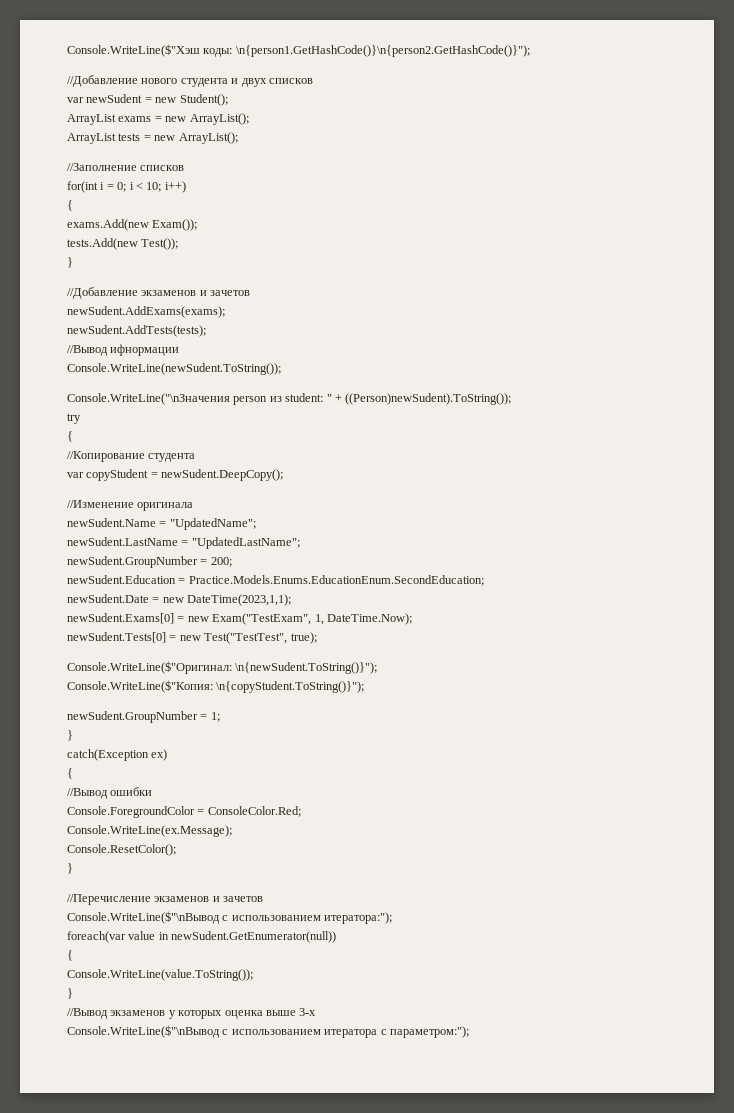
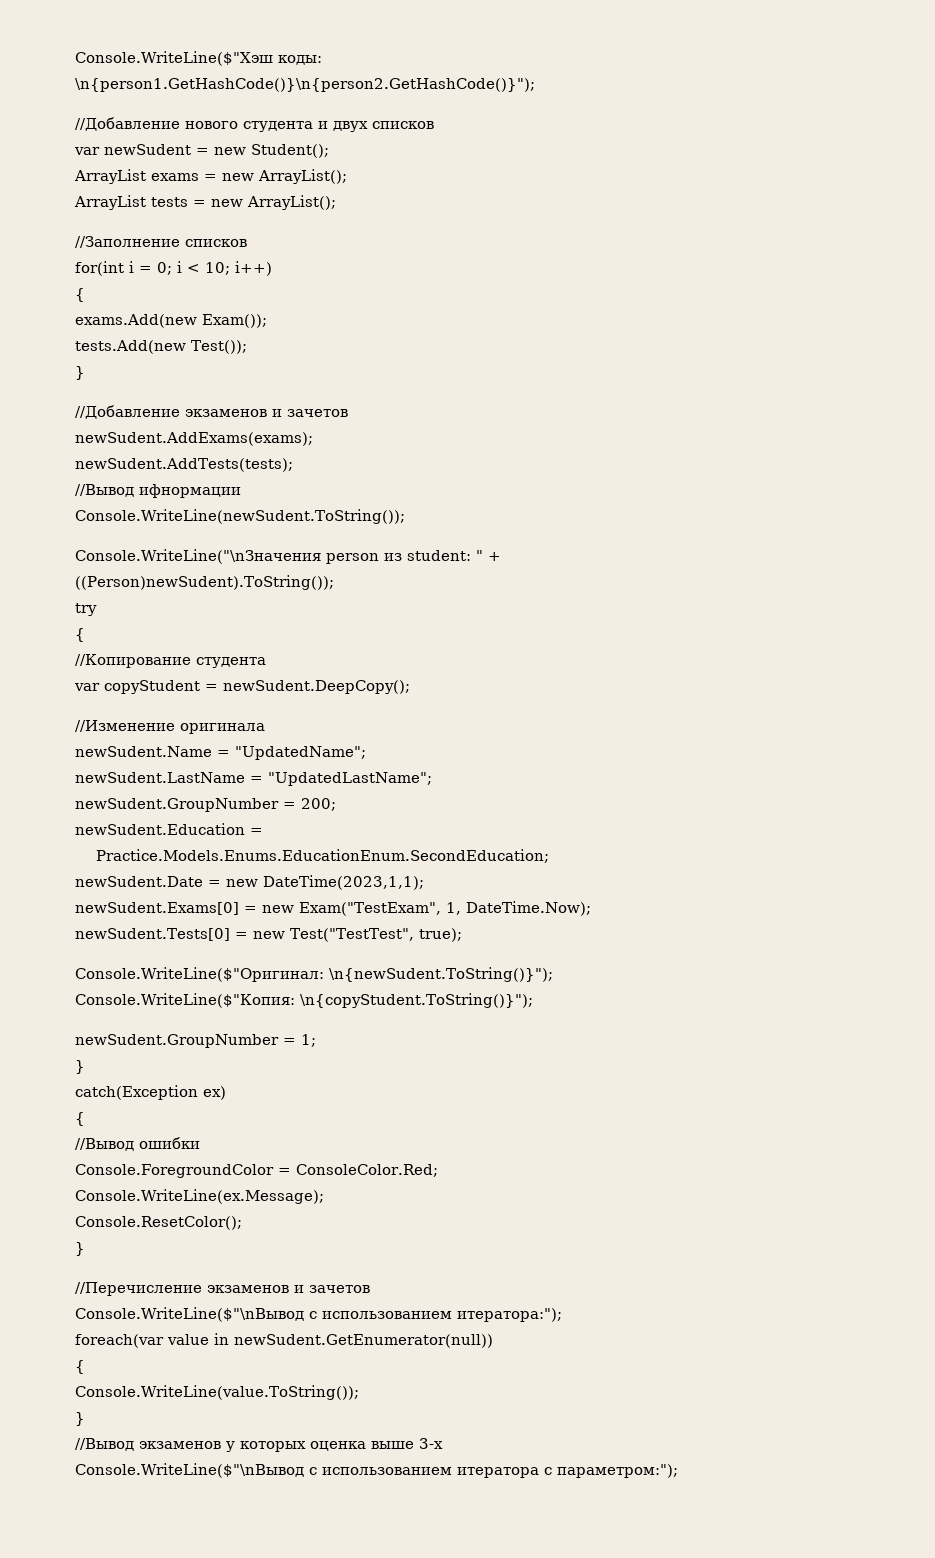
(233, 52) none -> (322, 60) //
(342, 398) none -> (501, 556) //
(186, 581) none -> (263, 831) //

